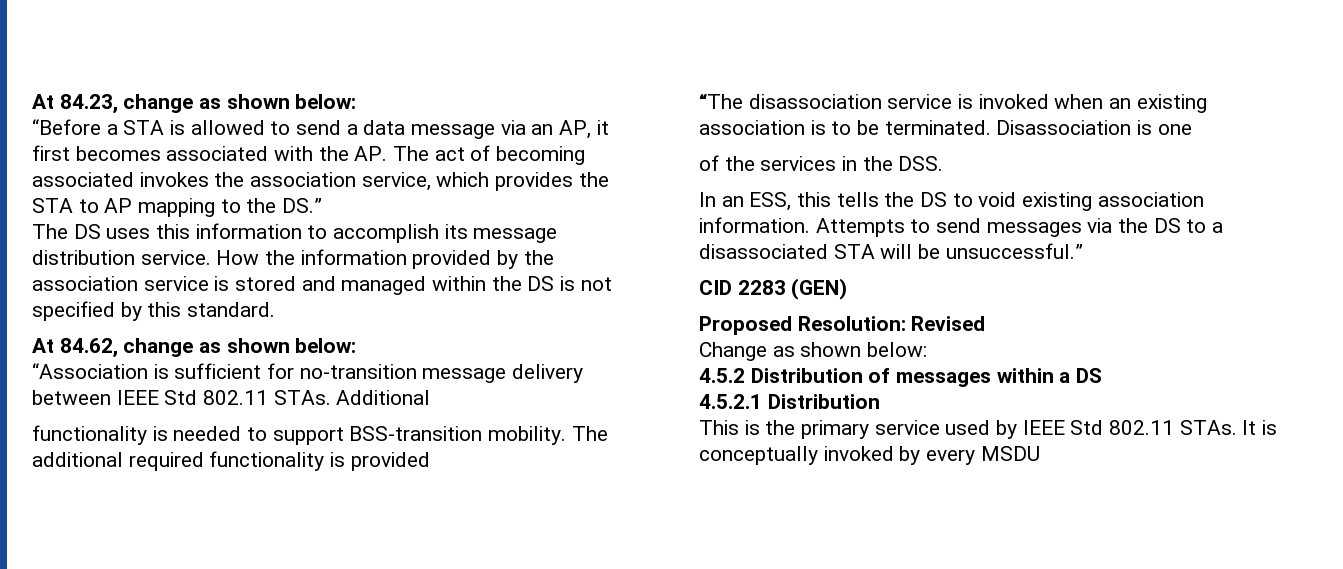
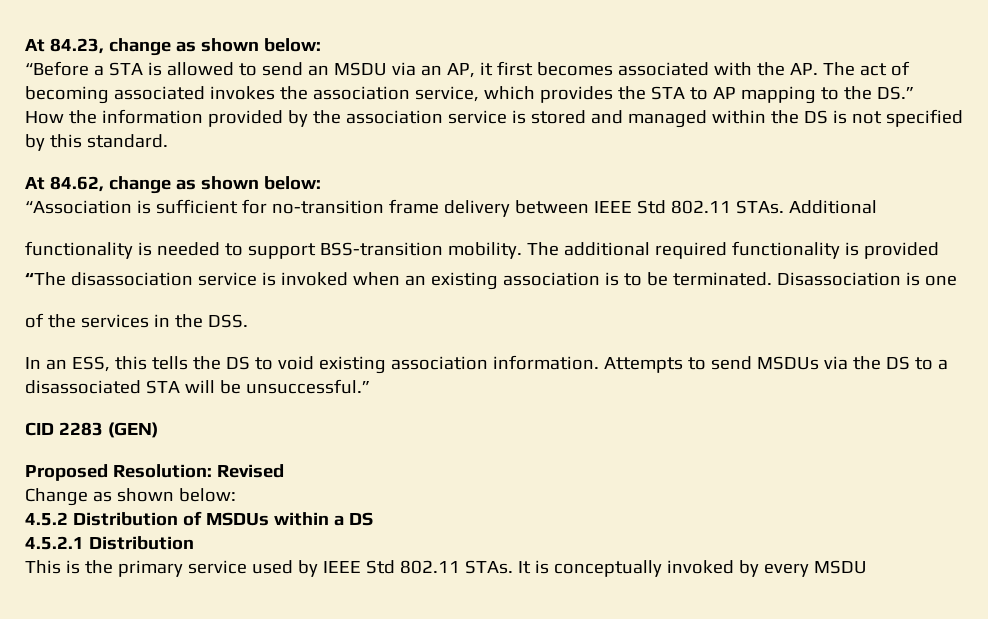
[346,120,496,139] a data message -> [307,62,387,76] an MSDU
[32,223,558,243] [32,250,211,265] The DS uses this information to accomplish its message distribution service. -> (914, 93) none
[422,368,507,383] message -> [388,199,439,214] frame
[986,222,1082,237] messages -> [756,356,819,370] MSDUs
[896,372,992,387] messages -> [205,512,269,526] MSDUs

